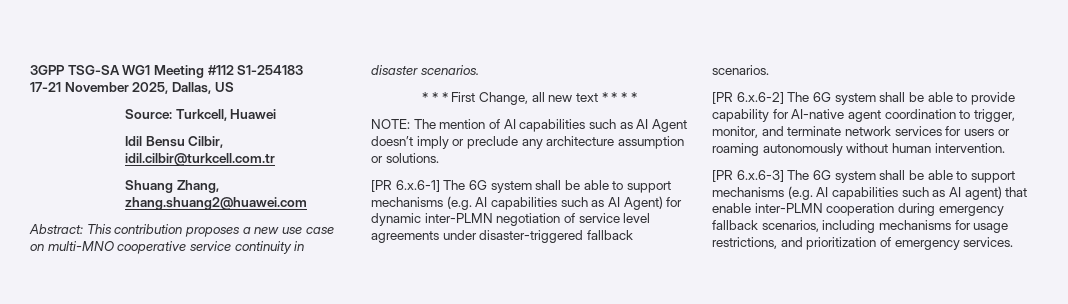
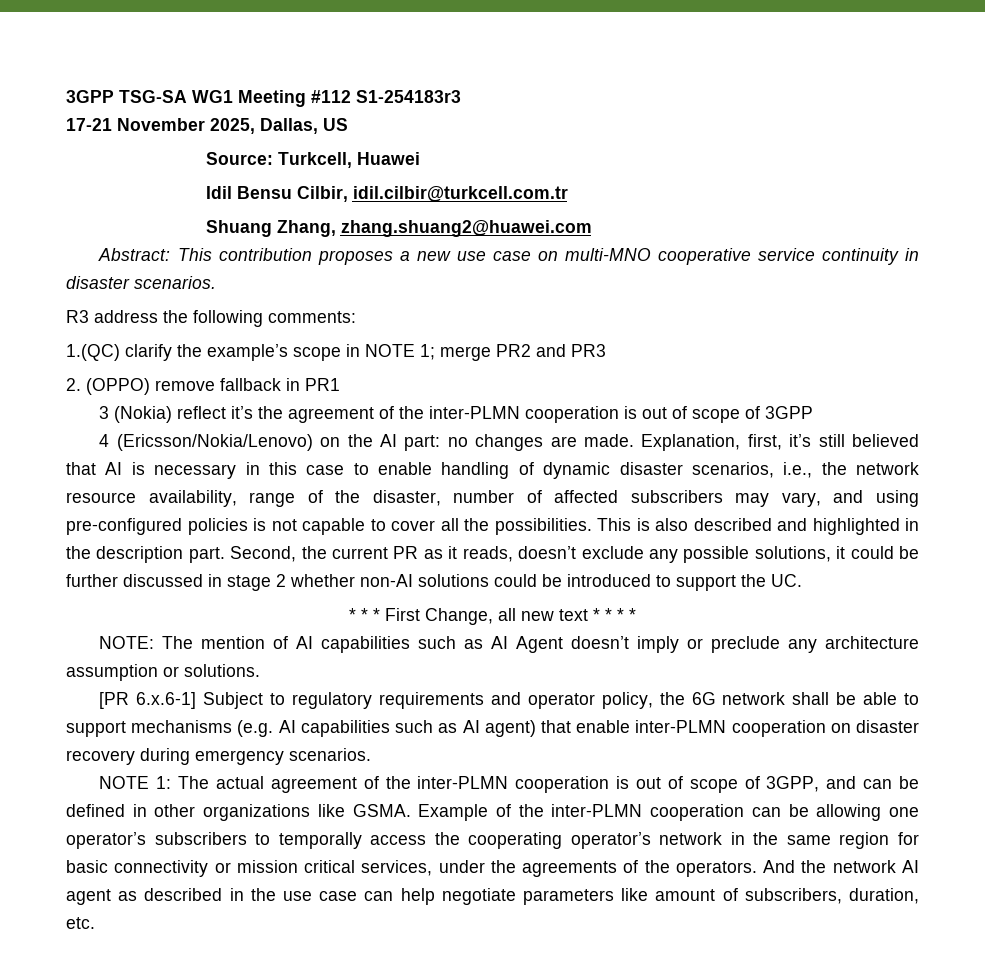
[237,65,304,75] S1-254183 -> [356,90,461,103] S1-254183r3
(479, 70) none -> [66,310,356,327] [66,344,606,361] [66,378,340,395] [99,406,814,423] [99,434,919,451] [66,462,919,479] [66,490,920,507] [66,518,919,535] [66,546,919,563] [66,574,802,591] // R3 address the following comments: // 1.(QC) clarify the example’s scope in NOTE 1; merge PR2 and PR3 // 2. (OPPO) remove fallback in PR1 // 3 (Nokia) reflect it’s the agreement of the inter-PLMN cooperation is out of scope of 3GPP // 4 (Ericsson/Nokia/Lenovo) on the AI part: no changes are made. Explanation, first, it’s still believed that AI is necessary in this case to enable handling of dynamic disaster scenarios, i.e., the network resource availability, range of the disaster, number of affected subscribers may vary, and using pre-configured policies is not capable to cover all the possibilities. This is also described and highlighted in the description part. Second, the current PR as it reads, doesn’t exclude any possible solutions, it could be further discussed in stage 2 whether non-AI solutions could be introduced to support the UC.
[443,180,671,193] [371,196,683,210] [371,213,651,226] [371,230,633,243] [712,65,769,75] [712,92,1015,105] [712,109,1015,122] [712,126,1010,138] [712,143,1005,156] [712,170,876,183] The 6G system shall be able to support mechanisms (e.g. AI capabilities such as AI Agent) for dynamic inter-PLMN negotiation of service level agreements under disaster-triggered fallback scenarios. // [PR 6.x.6-2] The 6G system shall be able to provide capability for AI-native agent coordination to trigger, monitor, and terminate network services for users or roaming autonomously without human intervention. // [PR 6.x.6-3] The 6G system -> [203,692,786,709] Subject to regulatory requirements and operator policy, the 6G network
[897,203,1004,216] [712,220,1009,233] [712,237,1014,250] during emergency fallback scenarios, including mechanisms for usage restrictions, and prioritization of emergency services. -> [830,720,919,733] [66,748,371,765] [99,776,919,793] [66,804,919,821] [66,832,920,849] [66,860,919,877] [66,888,920,905] [66,917,95,929] on disaster recovery during emergency scenarios. // NOTE 1: The actual agreement of the inter-PLMN cooperation is out of scope of 3GPP, and can be defined in other organizations like GSMA. Example of the inter-PLMN cooperation can be allowing one operator’s subscribers to temporally access the cooperating operator’s network in the same region for basic connectivity or mission critical services, under the agreements of the operators. And the network AI agent as described in the use case can help negotiate parameters like amount of subscribers, duration, etc.

